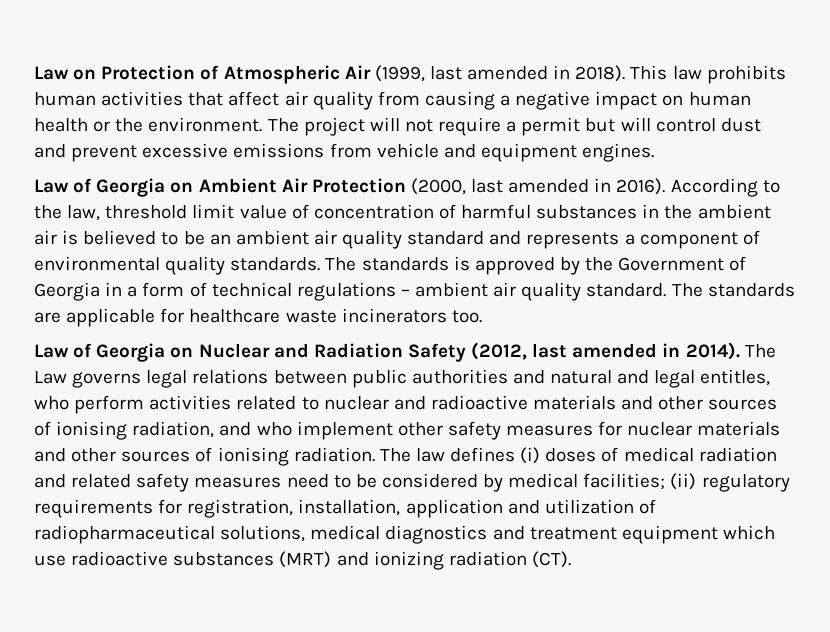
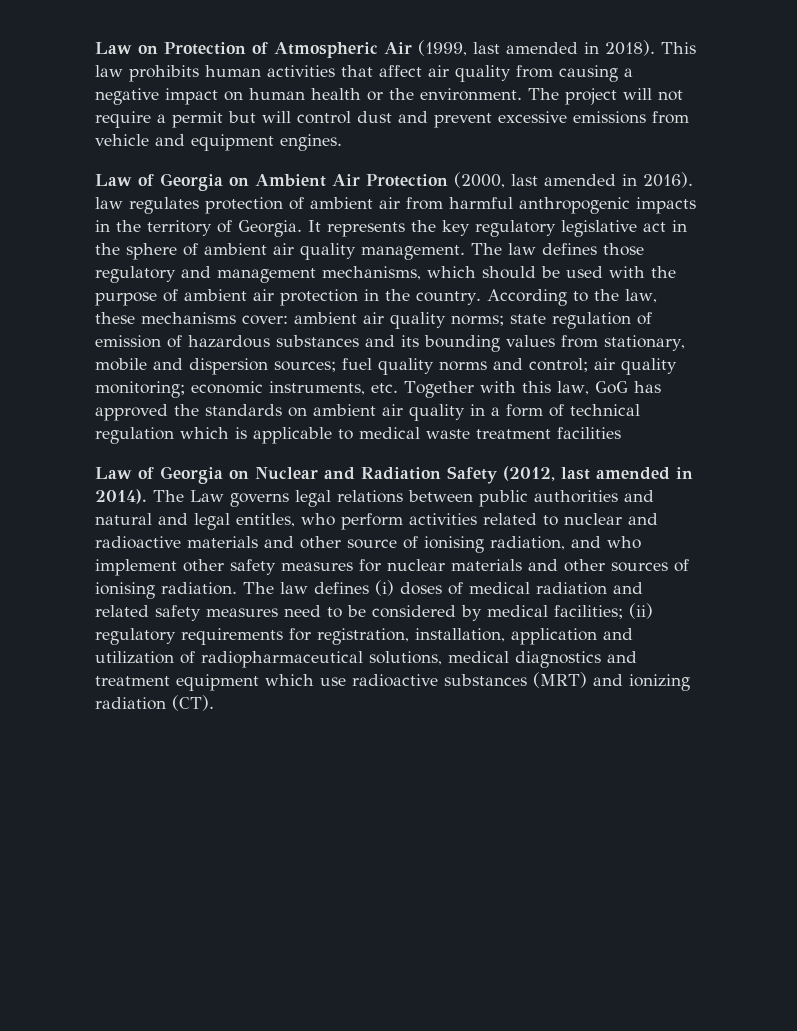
[670,178,780,197] [34,204,771,221] [34,230,760,249] [34,256,747,275] [34,282,100,301] According to the law, threshold limit value of concentration of harmful substances in the ambient air is believed to be an ambient air quality standard and represents a component of environmental quality standards. The standards is approved by the Government of Georgia -> [95,197,696,214] [95,220,687,237] [95,243,644,260] [95,266,676,283] [95,289,657,306] [95,312,652,329] [95,335,685,352] [95,358,677,375] [95,381,661,398] [95,404,465,421] law regulates protection of ambient air from harmful anthropogenic impacts in the territory of Georgia. It represents the key regulatory legislative act in the sphere of ambient air quality management. The law defines those regulatory and management mechanisms, which should be used with the purpose of ambient air protection in the country. According to the law, these mechanisms cover: ambient air quality norms; state regulation of emission of hazardous substances and its bounding values from stationary, mobile and dispersion sources; fuel quality norms and control; air quality monitoring; economic instruments, etc. Together with this law, GoG has approved the standards on ambient air quality
[296,282,795,301] [34,308,482,327] regulations – ambient air quality standard. The standards are applicable for healthcare waste incinerators too. -> [95,427,621,444] regulation which is applicable to medical waste treatment facilities
[708,399,778,410] sources -> [347,539,397,549] source

